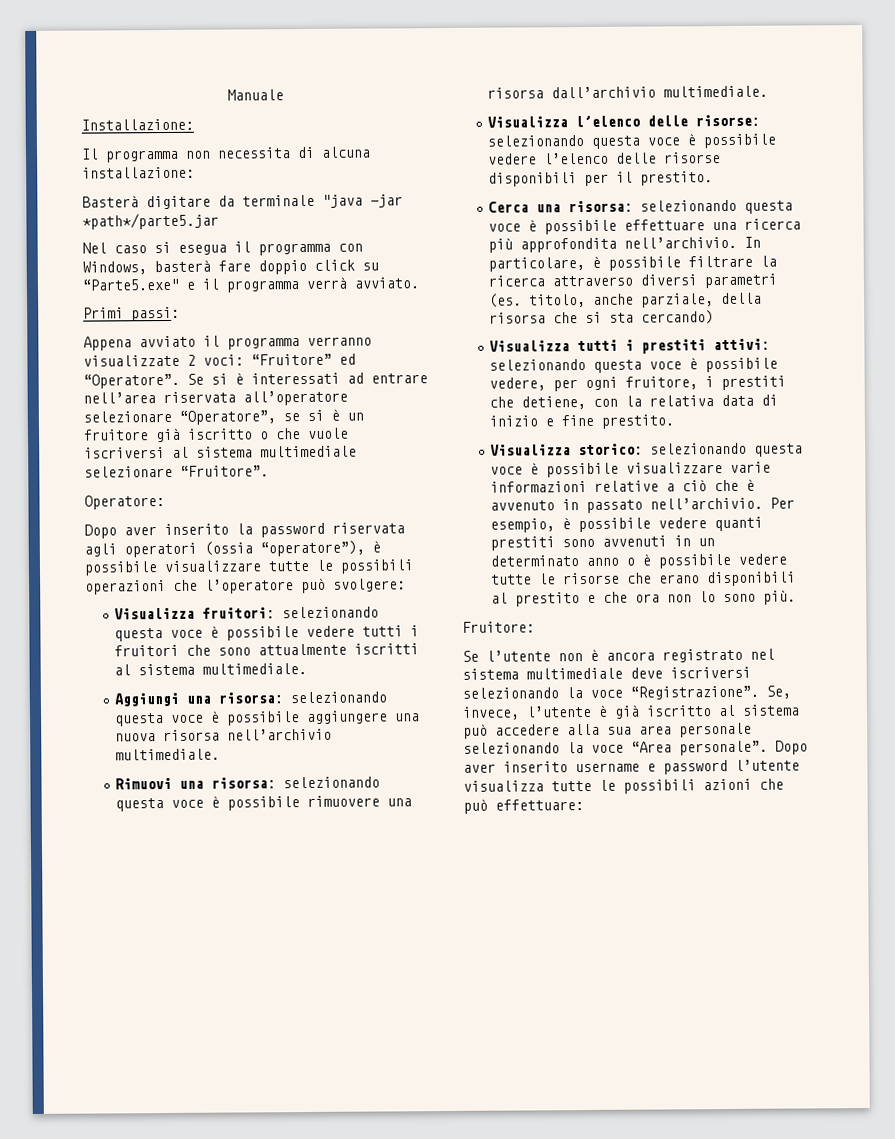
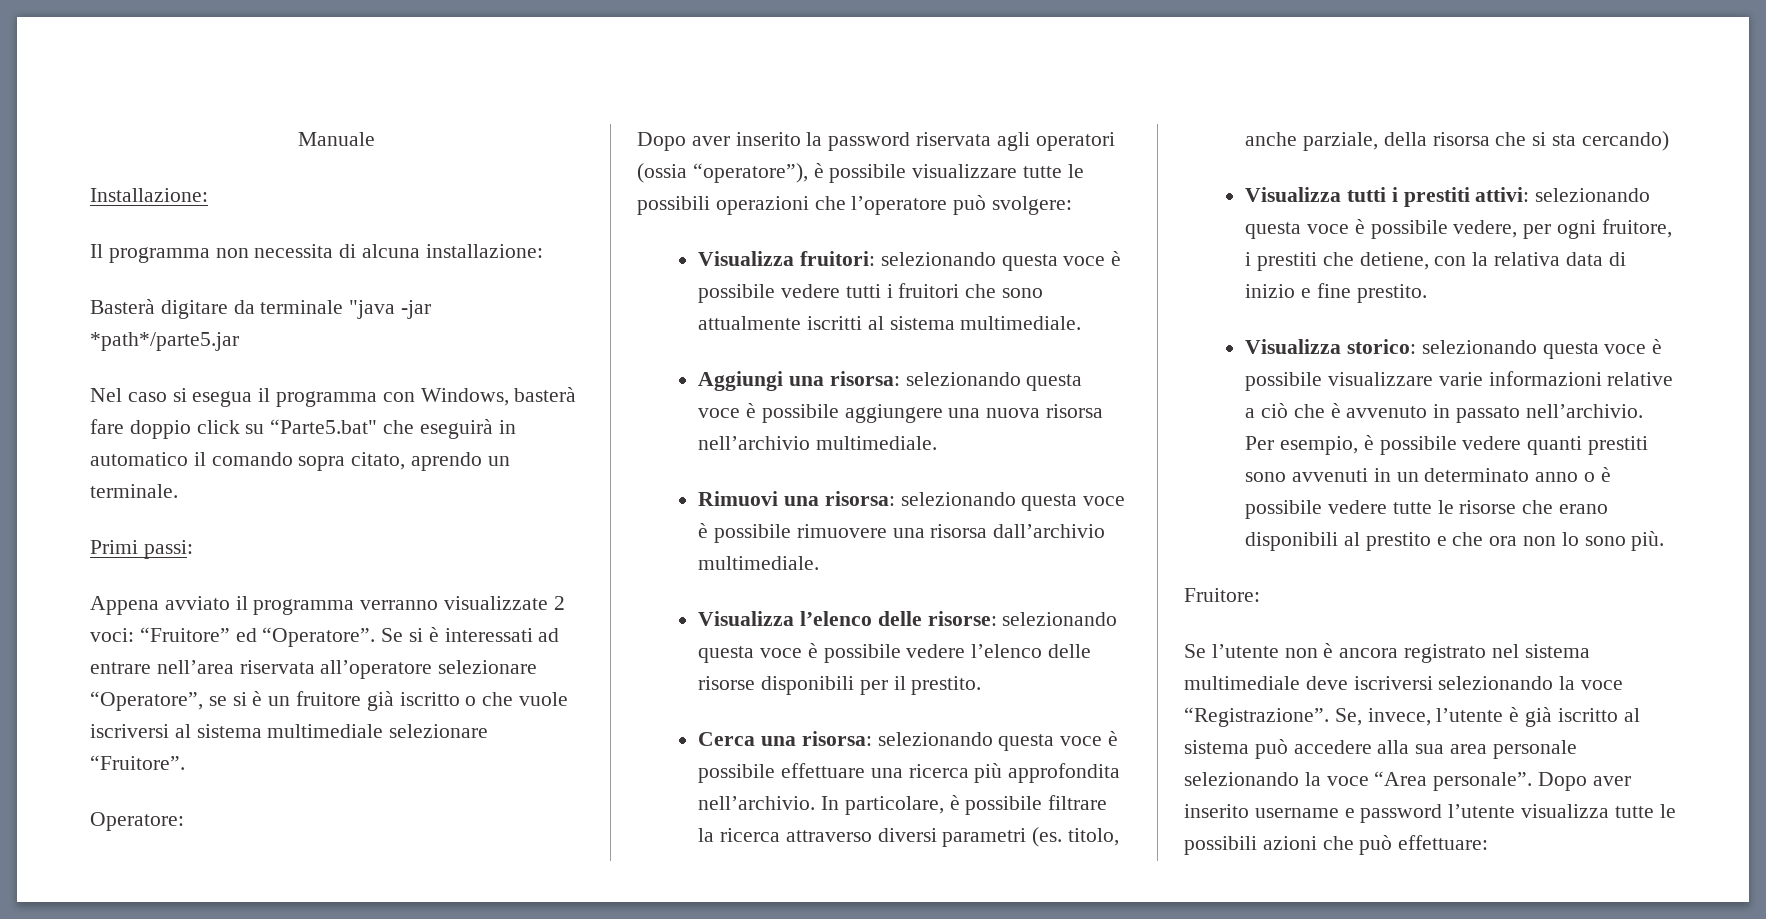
[82,276,419,293] “Parte5.exe" e il programma verrà avviato. -> [270,419,516,439] [90,452,510,471] [90,484,178,498] “Parte5.bat" che eseguirà in automatico il comando sopra citato, aprendo un terminale.

